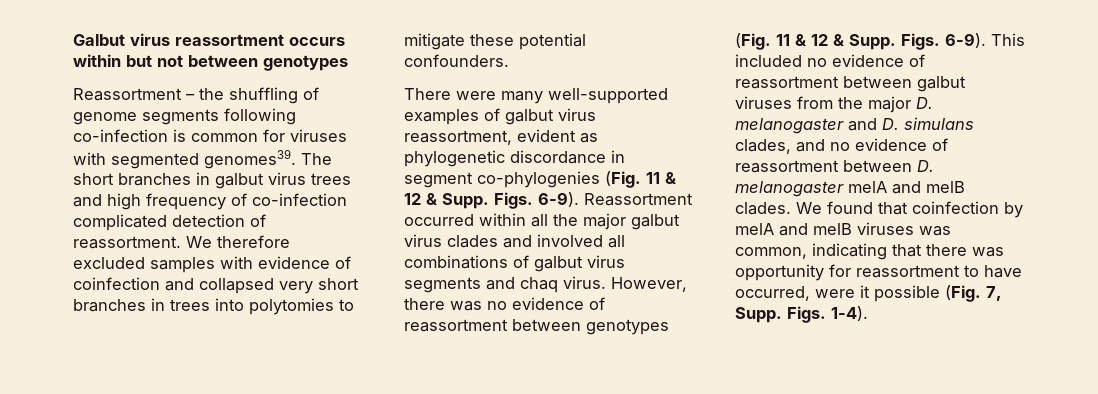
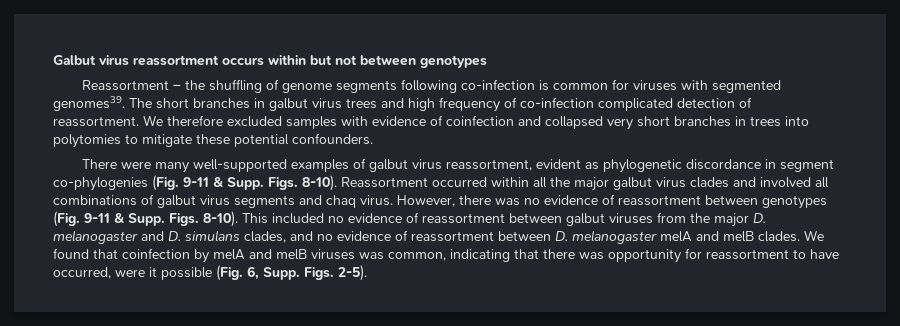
[646,172,676,184] [404,192,579,209] 11 & 12 & Supp. Figs. 6-9). -> [183,175,337,191] 9-11 & Supp. Figs. 8-10).
[776,33,986,50] 11 & 12 & Supp. Figs. 6-9). -> [84,211,238,227] 9-11 & Supp. Figs. 8-10).
[986,286,1002,301] [735,306,868,323] 7, Supp. Figs. 1-4). -> [247,265,367,281] 6, Supp. Figs. 2-5).

